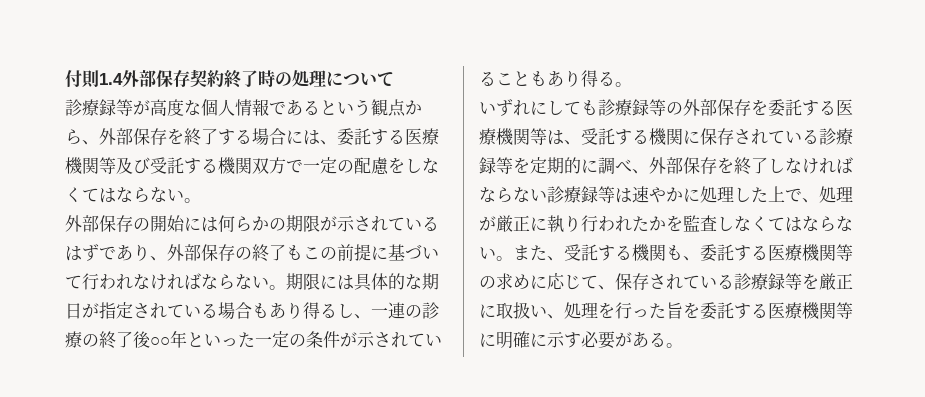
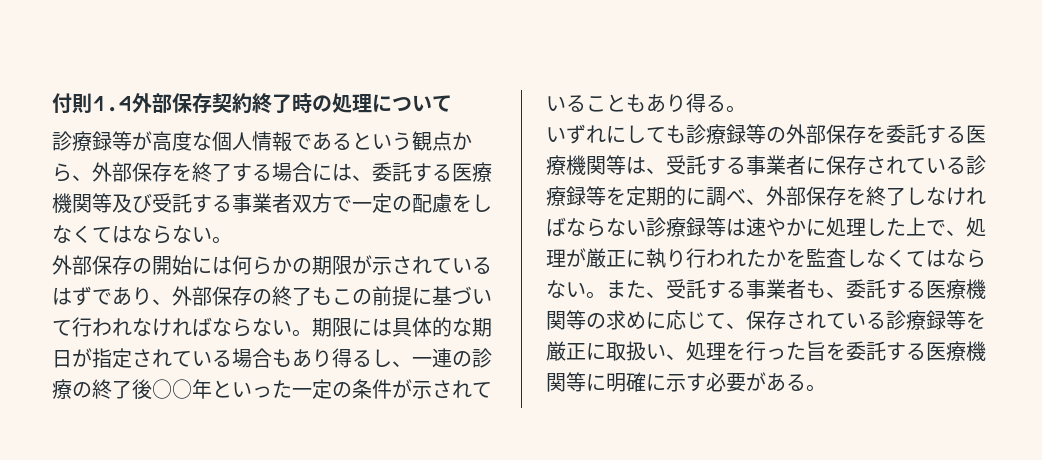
[218,157,252,174] 機関 -> [232,193,292,213] 事業者
[649,128,683,145] 機関 -> [746,155,806,175] 事業者
[632,244,666,261] 機関 -> [746,279,806,299] 事業者

